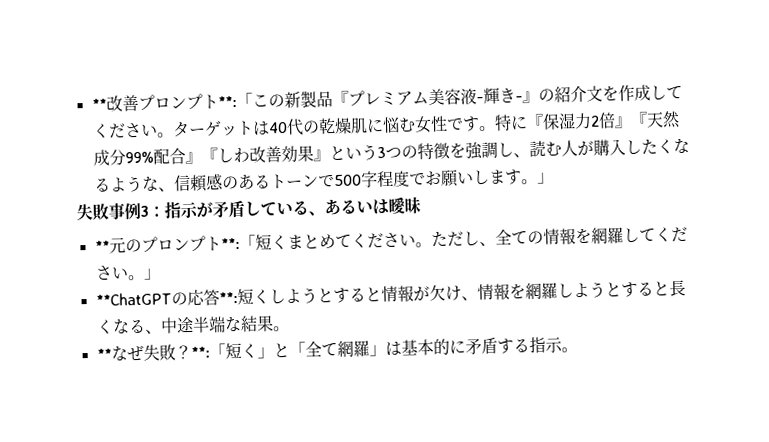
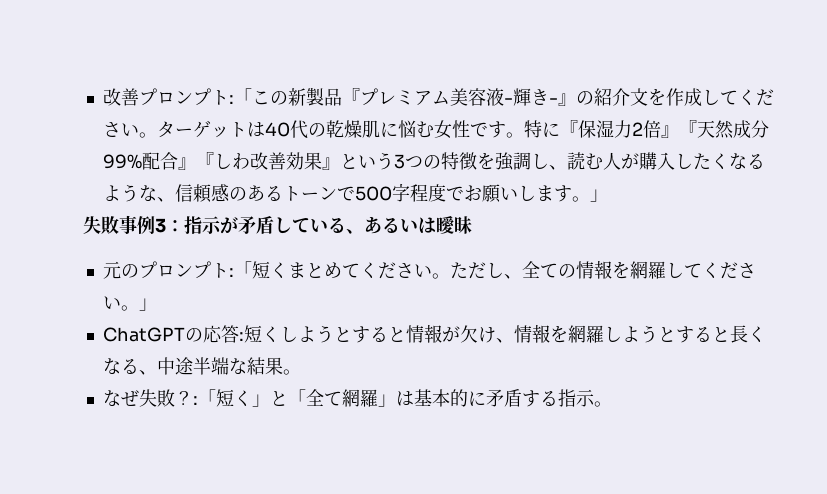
[91,98,107,110] ** -> (102, 97) none
[217,95,237,108] **: -> [228,95,234,104] :
[94,240,110,252] ** -> (472, 225) none
[220,237,240,250] **: -> [228,268,234,277] :
[95,289,238,307] **ChatGPTの応答**: -> [102,325,244,343] ChatGPTの応答:
[96,348,112,360] ** -> (301, 372) none
[190,346,210,358] **: -> [192,396,198,405] :

